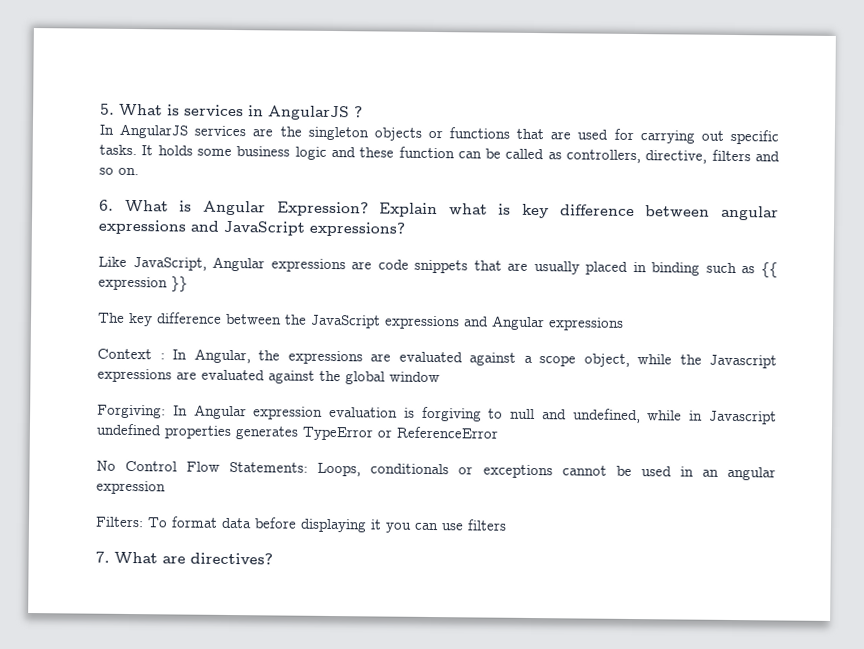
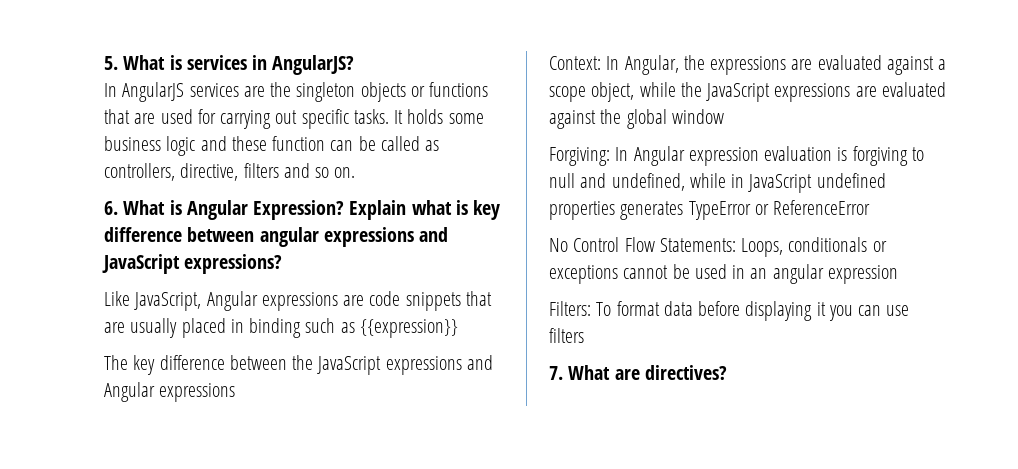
[268,105,363,121] AngularJS ? -> [272,55,355,75] AngularJS?
[761,262,778,278] [98,276,188,292] {{ expression }} -> [359,319,458,338] {{expression}}
[97,348,165,360] Context : -> [549,56,601,70] Context:
[709,354,777,369] Javascript -> [706,83,771,102] JavaScript
[708,410,777,425] Javascript -> [748,174,813,193] JavaScript

